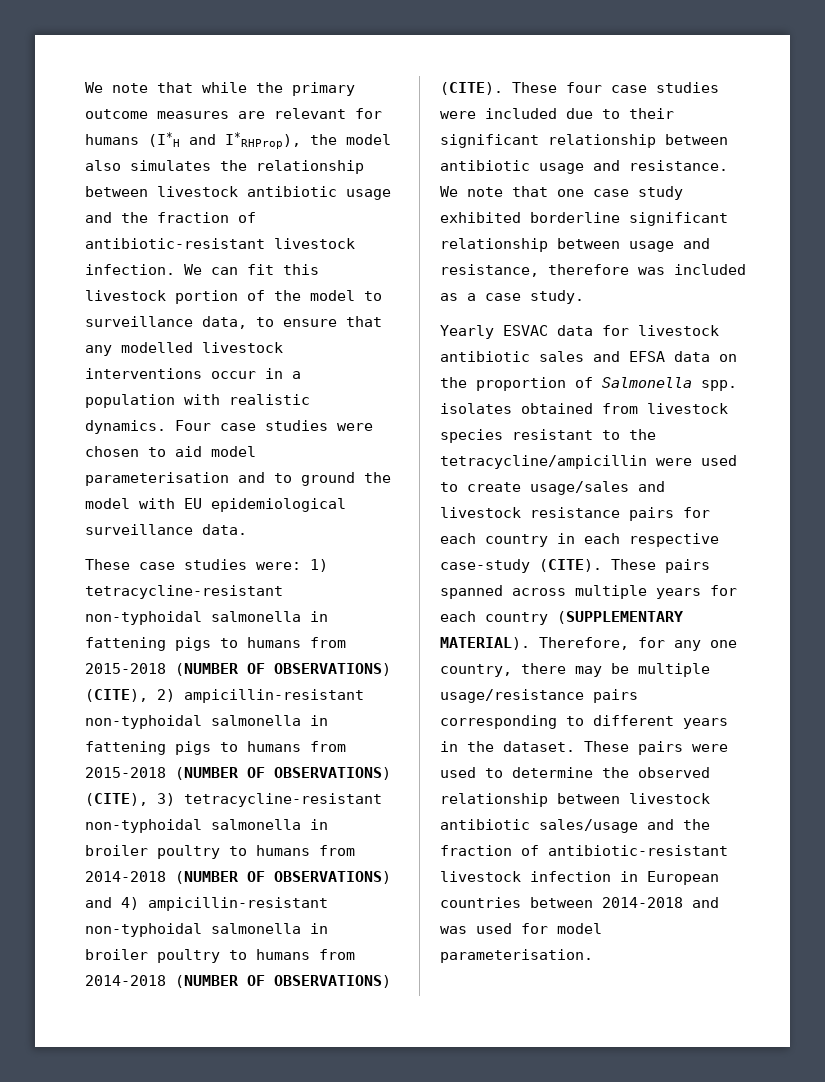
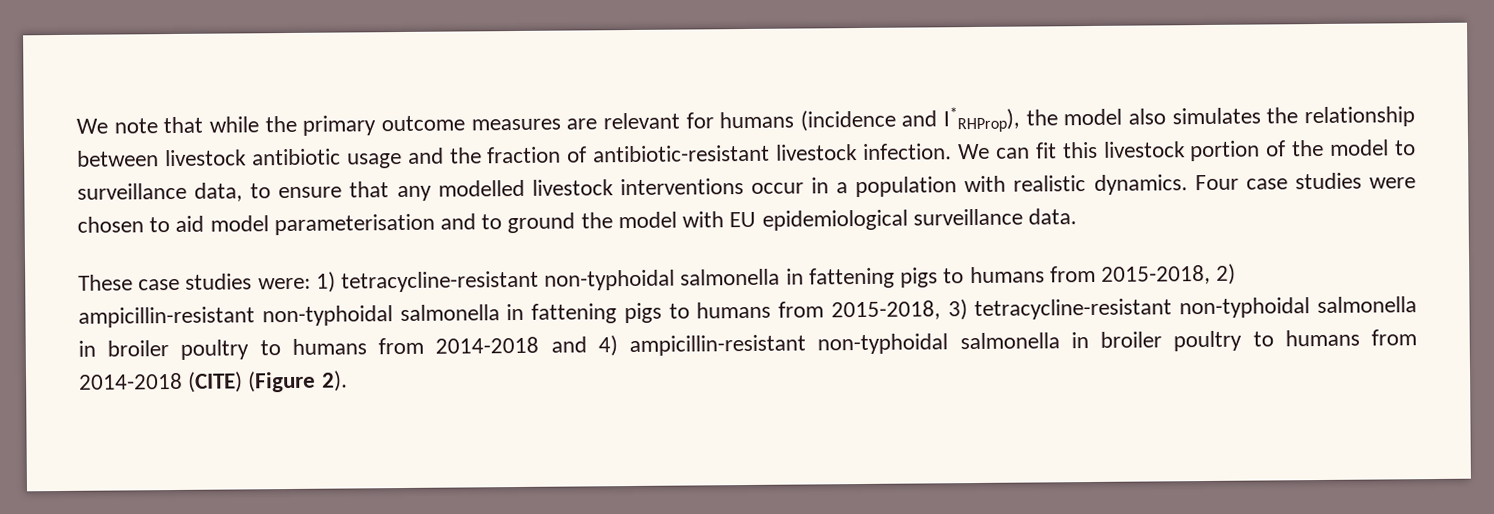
[148,132,180,147] (I*H -> [799,109,896,132] (incidence
[85,663,391,676] [85,689,148,702] 2015-2018 (NUMBER OF OBSERVATIONS) (CITE), -> [1100,264,1211,285] 2015-2018,
[85,767,391,780] [85,793,148,806] 2015-2018 (NUMBER OF OBSERVATIONS) (CITE), -> [830,300,941,321] 2015-2018,
[175,871,391,884] (NUMBER OF OBSERVATIONS) -> (540, 345) none
[175,975,391,988] [440,82,719,95] [440,108,674,119] [440,134,728,148] [440,160,728,174] [440,186,683,200] [440,212,728,226] [440,238,710,252] [440,264,746,277] [440,290,584,304] [440,325,719,339] [440,351,737,362] [440,377,737,391] [440,403,728,414] [440,429,656,443] [440,455,737,469] [440,481,665,495] [440,507,710,521] [440,533,719,547] [440,559,710,573] [440,585,737,599] [440,611,683,625] [440,637,737,651] [440,663,710,677] [440,689,638,703] [440,715,728,729] [440,741,728,755] [440,767,710,778] [440,793,710,807] [440,819,710,833] [440,845,728,856] [440,871,719,885] [440,897,719,908] [440,923,602,934] [440,949,593,963] (NUMBER OF OBSERVATIONS) (CITE). These four case studies were included due to their significant relationship between antibiotic usage and resistance. We note that one case study exhibited borderline significant relationship between usage and resistance, therefore was included as a case study. // Yearly ESVAC data for livestock antibiotic sales and EFSA data on the proportion of Salmonella spp. isolates obtained from livestock species resistant to the tetracycline/ampicillin were used to create usage/sales and livestock resistance pairs for each country in each respective case-study (CITE). These pairs spanned across multiple years for each country (SUPPLEMENTARY MATERIAL). Therefore, for any one country, there may be multiple usage/resistance pairs corresponding to different years in the dataset. These pairs were used to determine the observed relationship between livestock antibiotic sales/usage and the fraction of antibiotic-resistant livestock infection in European countries between 2014-2018 and was used for model parameterisation. -> [187,370,348,393] (CITE) (Figure 2).

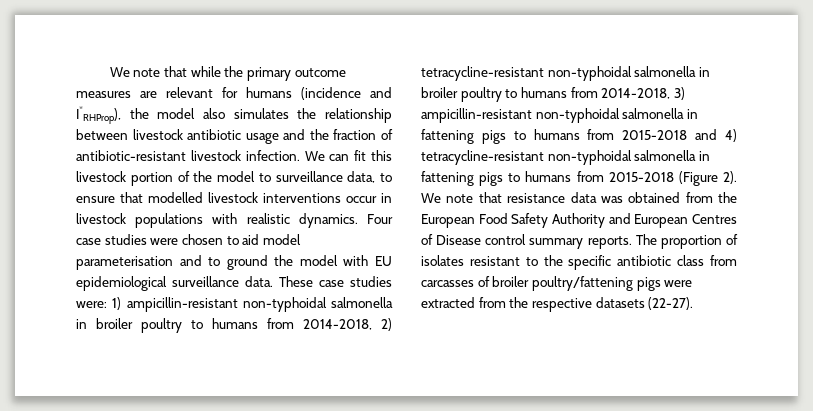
[396,185,432,202] any -> (143, 197) none
[836,176,958,198] a population -> [76,213,204,228] livestock populations
(1077, 216) // -> (273, 281) none
(336, 282) none -> [126,297,393,312] [76,318,392,333] [421,66,710,81] [421,87,685,102] [421,108,698,123] [421,129,737,144] ampicillin-resistant non-typhoidal salmonella in broiler poultry to humans from 2014-2018, 2) tetracycline-resistant non-typhoidal salmonella in broiler poultry to humans from 2014-2018, 3) ampicillin-resistant non-typhoidal salmonella in fattening pigs to humans from 2015-2018 and 4)
[1100,263,1237,285] [78,296,1417,328] [78,329,1417,360] [78,370,348,393] 2015-2018, 2) ampicillin-resistant non-typhoidal salmonella in fattening pigs to humans from 2015-2018, 3) tetracycline-resistant non-typhoidal salmonella in broiler poultry to humans from 2014-2018 and 4) ampicillin-resistant non-typhoidal salmonella in broiler poultry to humans from 2014-2018 (CITE) (Figure 2). -> [608,171,737,186] [421,192,737,203] [421,213,737,228] [421,234,738,249] [421,255,737,270] [421,276,693,291] [421,297,694,312] 2015-2018 (Figure 2). We note that resistance data was obtained from the European Food Safety Authority and European Centres of Disease control summary reports. The proportion of isolates resistant to the specific antibiotic class from carcasses of broiler poultry/fattening pigs were extracted from the respective datasets (22-27).

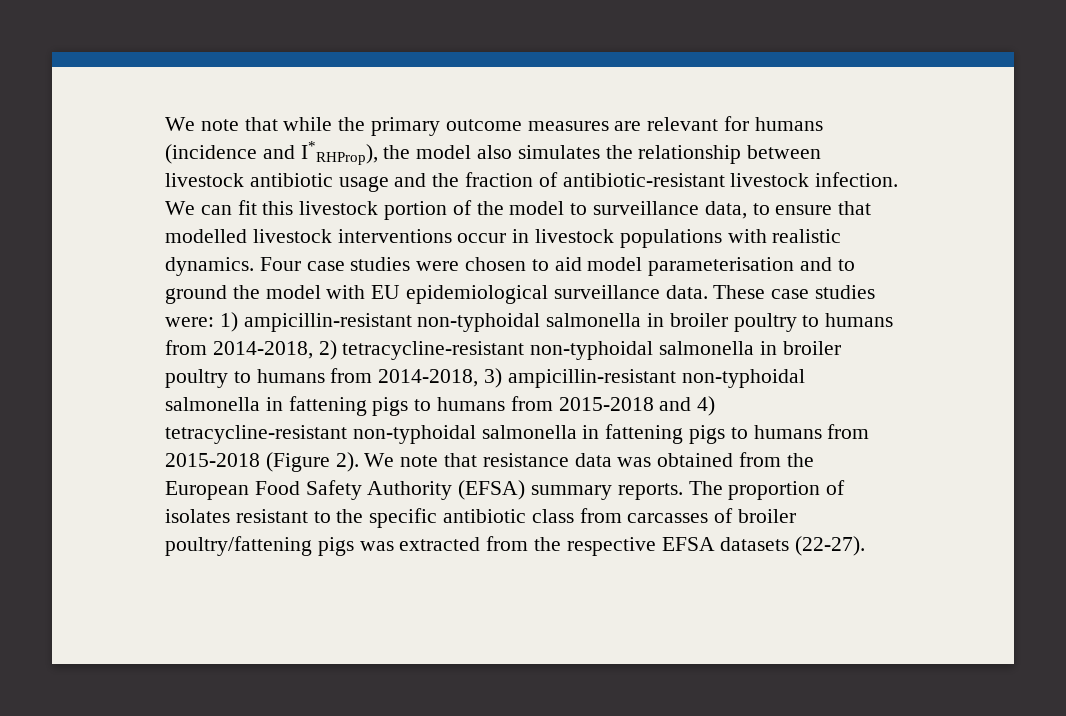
[608,213,737,228] [421,234,527,245] and European Centres of Disease control -> [458,480,526,500] (EFSA)
[664,280,693,287] were -> [359,541,394,551] was
(592, 305) none -> [661,537,715,551] EFSA

